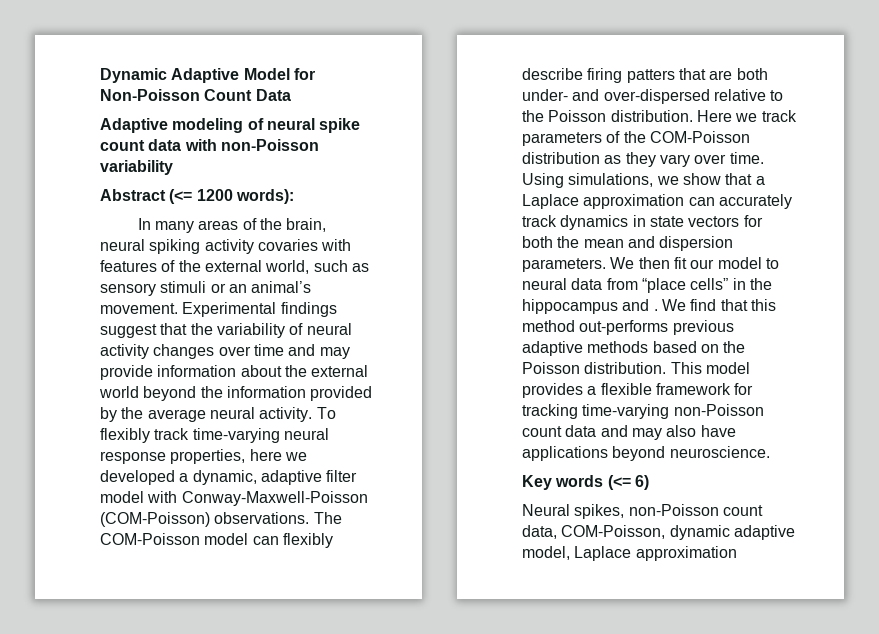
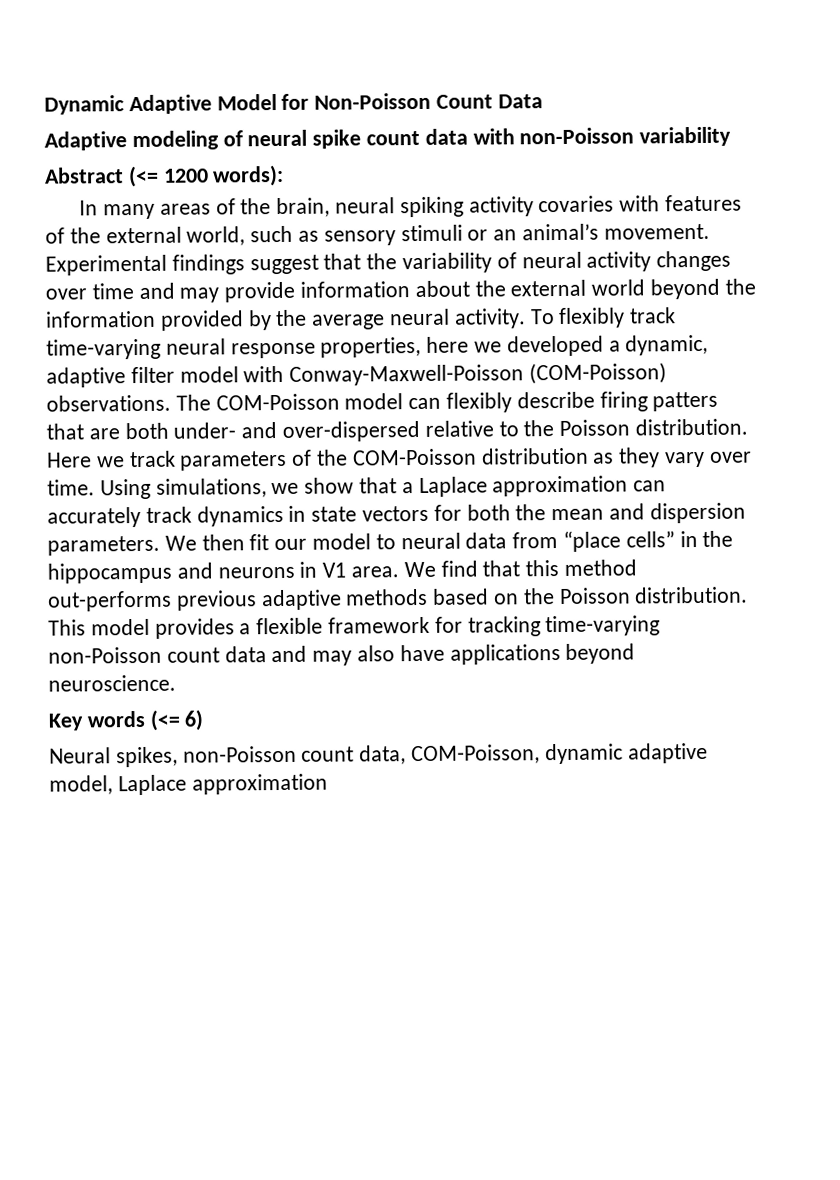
[653,309,658,311] . -> [217,561,400,579] neurons in V1 area.

